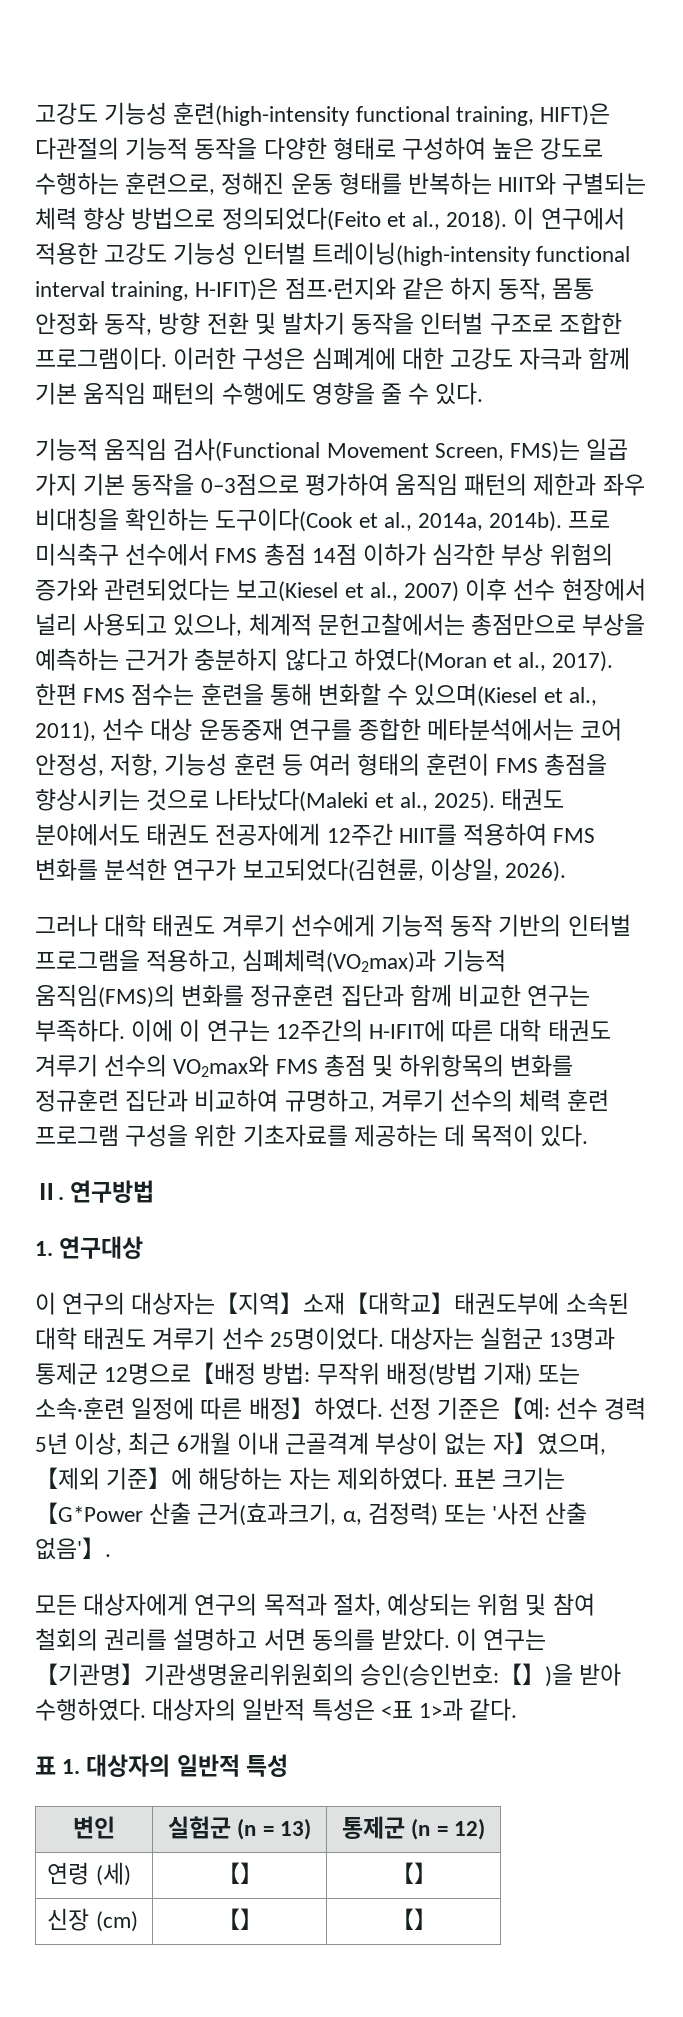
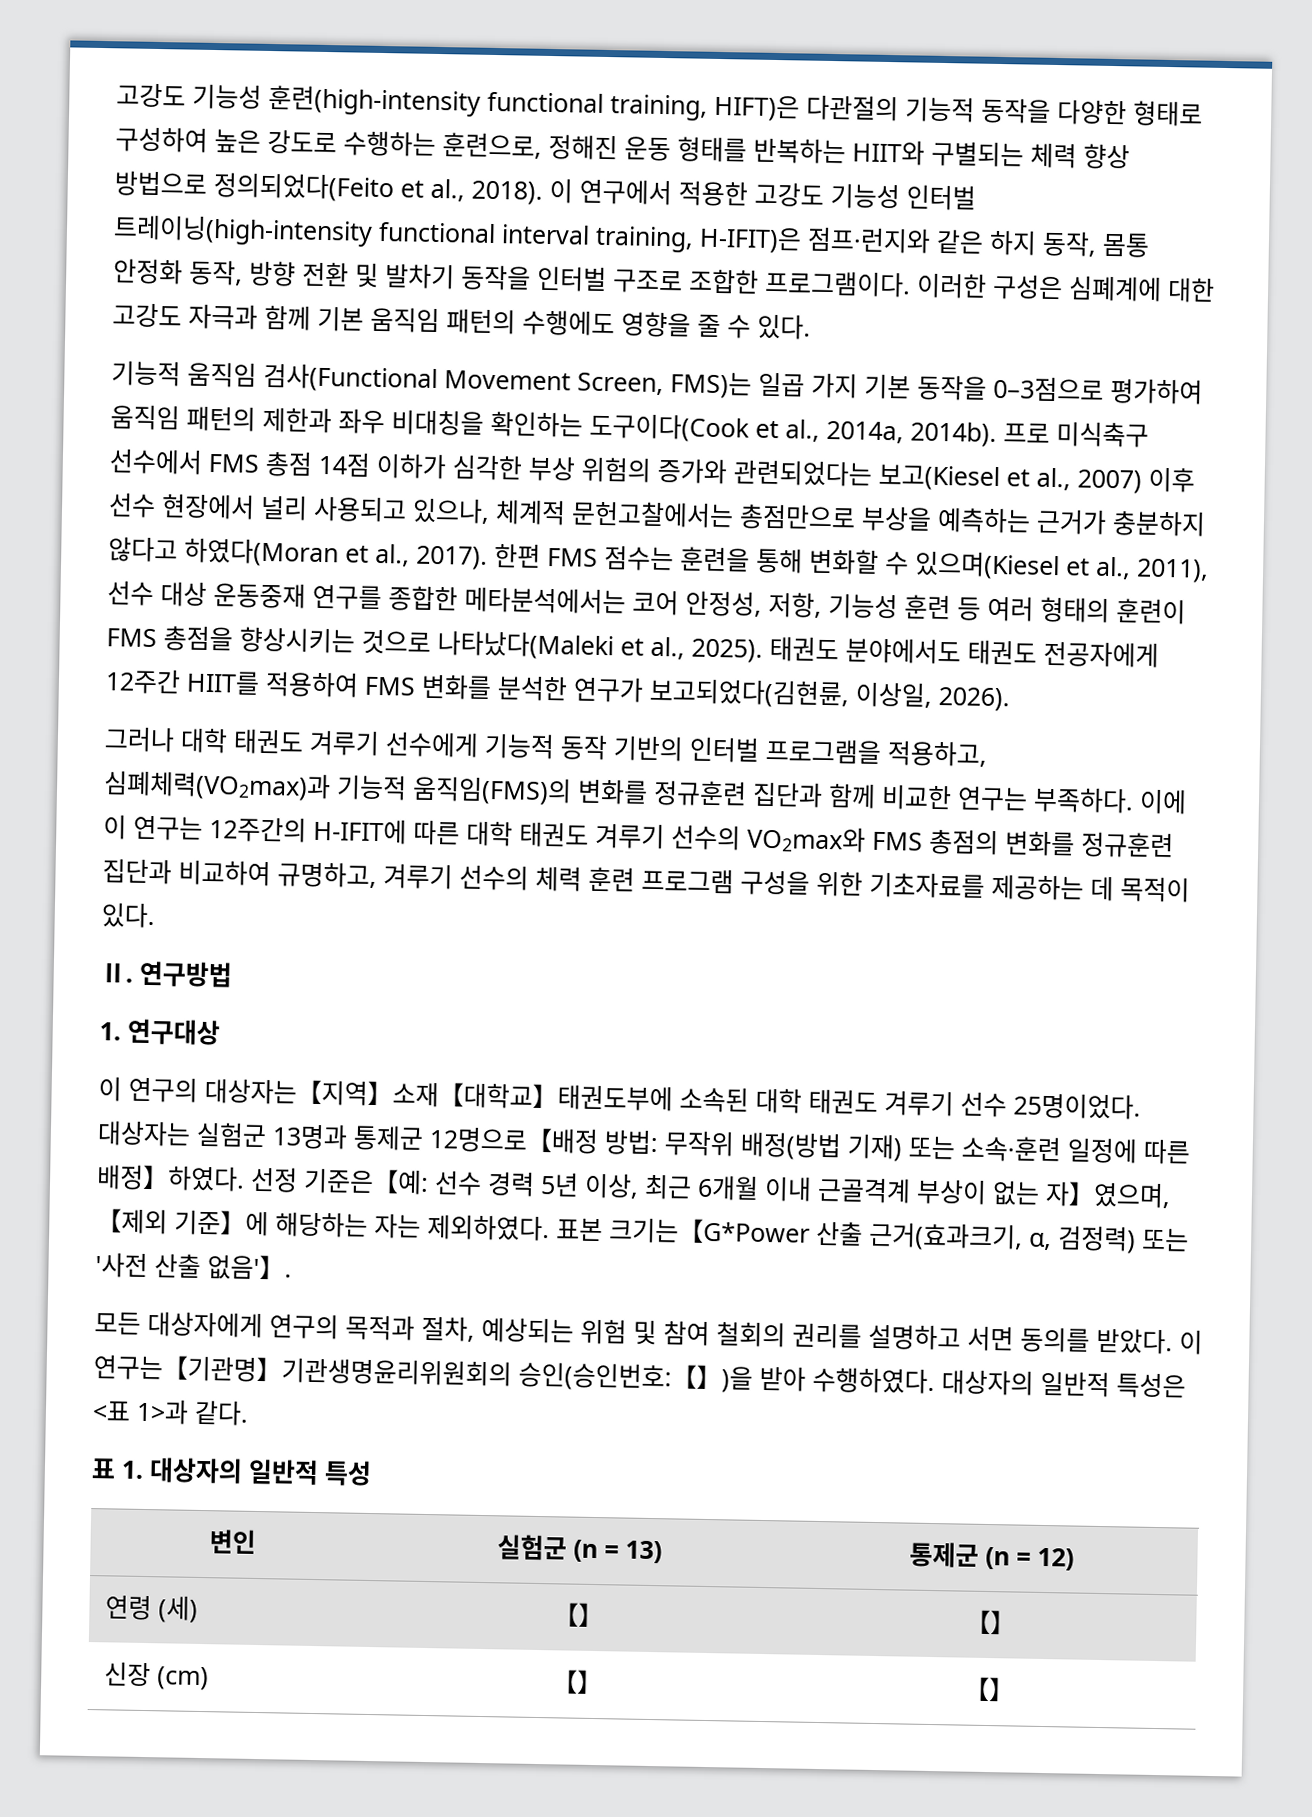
[323,1054,505,1077] 총점 및 하위항목의 -> [929,828,999,856] 총점의

